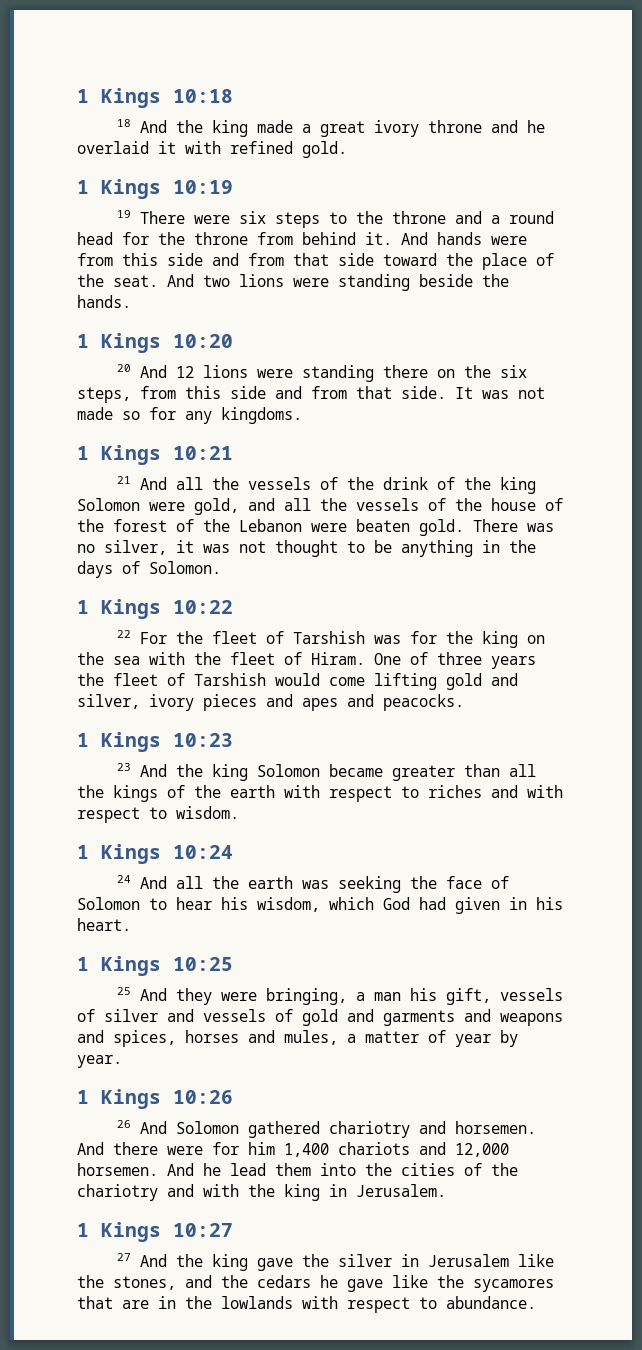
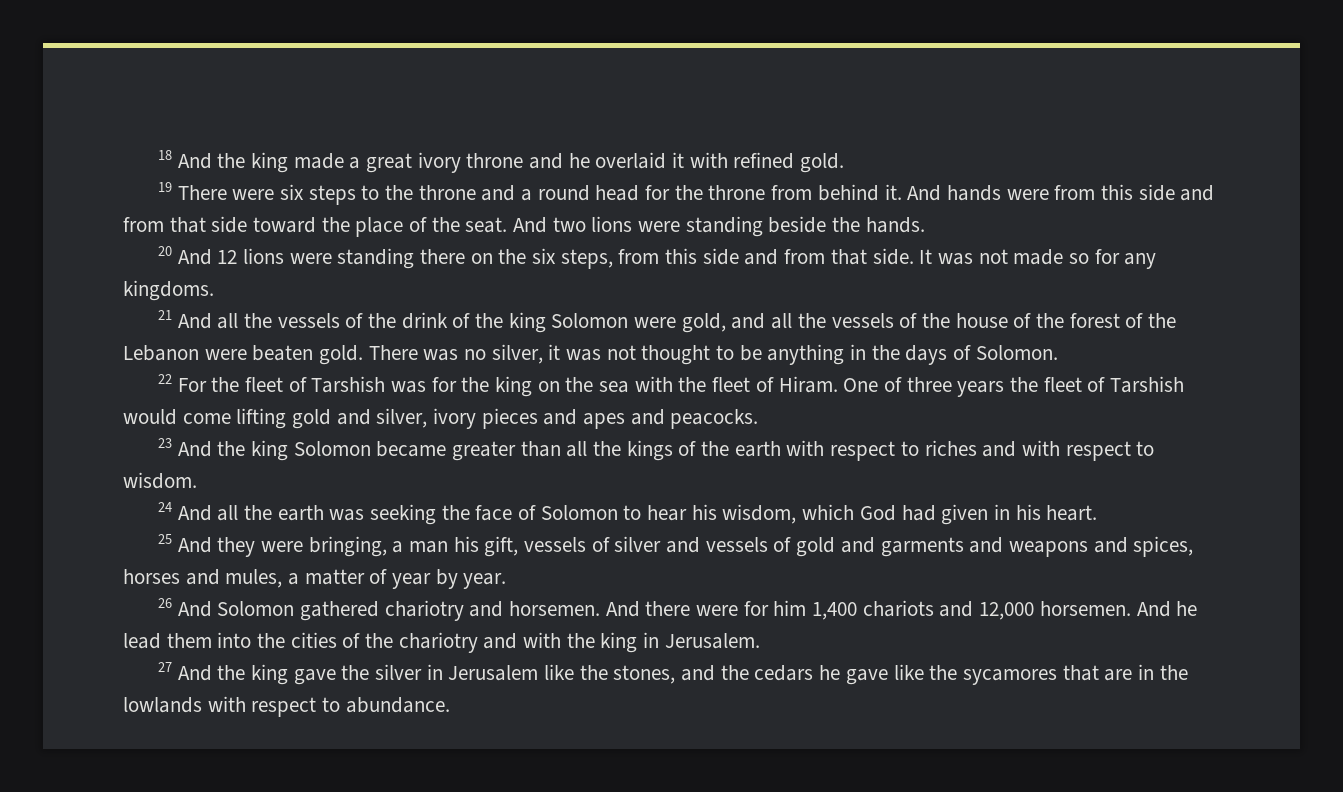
[77,88,233,108] 1 Kings 10:18 // -> (158, 155) none
[77,179,233,199] // 1 Kings 10:19 -> (845, 163) none
[77,333,233,353] // 1 Kings 10:20 -> (925, 225) none
[77,445,233,465] // 1 Kings 10:21 -> (214, 290) none
[77,599,233,619] // 1 Kings 10:22 -> (1058, 352) none
[77,732,233,752] // 1 Kings 10:23 -> (759, 419) none
[77,844,233,864] // 1 Kings 10:24 -> (197, 480) none
[77,956,233,976] // 1 Kings 10:25 -> (1098, 513) none
[77,1089,233,1109] // 1 Kings 10:26 -> (507, 581) none
[77,1222,233,1242] // 1 Kings 10:27 -> (760, 641) none

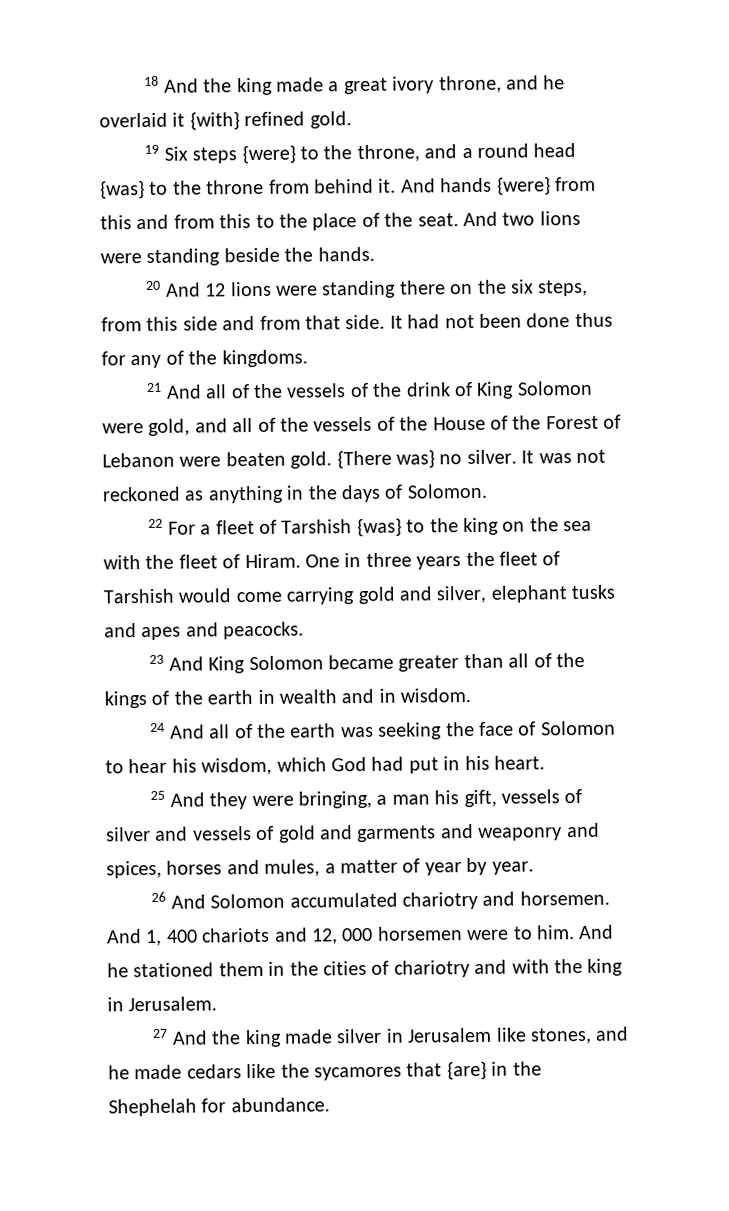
[466,153,524,168] throne -> [438,75,502,94] throne,
[689,152,728,168] with -> [189,111,240,131] {with}
[177,184,476,205] There were six steps to the throne -> [163,144,420,165] Six steps {were} to the throne,
[645,185,671,200] for -> [100,180,169,200] {was} to
[1006,184,1215,201] [123,216,317,233] were from this side and from that side toward -> [496,176,596,196] [100,214,275,230] {were} from this and from this to
[937,249,1157,269] was not made so for any -> [407,312,613,329] [101,350,218,369] had not been done thus for any of the
(239, 321) none -> [230,384,250,399] of
[475,312,546,333] the king -> [476,381,515,399] King
[797,313,1176,328] the vessels of the house of the forest of the -> [257,414,622,432] of the vessels of the House of the Forest of
[368,344,762,365] There was no silver, it was not thought to be -> [336,449,606,470] [102,486,205,502] {There was} no silver. It was not reckoned as
[211,376,457,393] the fleet of Tarshish was for -> [200,517,426,538] a fleet of Tarshish {was} to
[883,377,902,392] of -> [344,553,362,568] in
[236,408,287,429] lifting -> [286,587,355,605] carrying
[433,408,538,429] ivory pieces -> [490,584,616,603] elephant tusks
[217,440,289,461] the king -> [208,656,246,674] King
(588, 449) none -> [533,653,552,668] of
[786,440,1155,461] with respect to riches and with respect to -> [257,688,396,704] in wealth and in
(239, 513) none -> [234,724,253,739] of
[941,504,989,525] given -> [408,757,439,774] put
[1008,541,1088,557] weapons -> [478,827,563,841] weaponry
[300,601,380,621] gathered -> [289,892,398,908] accumulated
[645,600,1198,620] [123,632,252,649] there were for him 1,400 chariots and 12,000 horsemen. And he lead them into -> [145,924,615,947] [107,961,286,978] 1, 400 chariots and 12, 000 horsemen were to him. And he stationed them in
[365,633,394,648] the -> (390, 967) none
[293,665,370,685] gave the -> [283,1029,333,1044] made
[579,665,608,680] the -> (527, 1034) none
[720,665,888,685] the cedars he gave -> [108,1064,242,1080] he made cedars
[1104,664,1188,681] [123,696,341,717] are in the lowlands with respect to -> [446,1060,542,1081] [108,1098,227,1117] {are} in the Shephelah for

